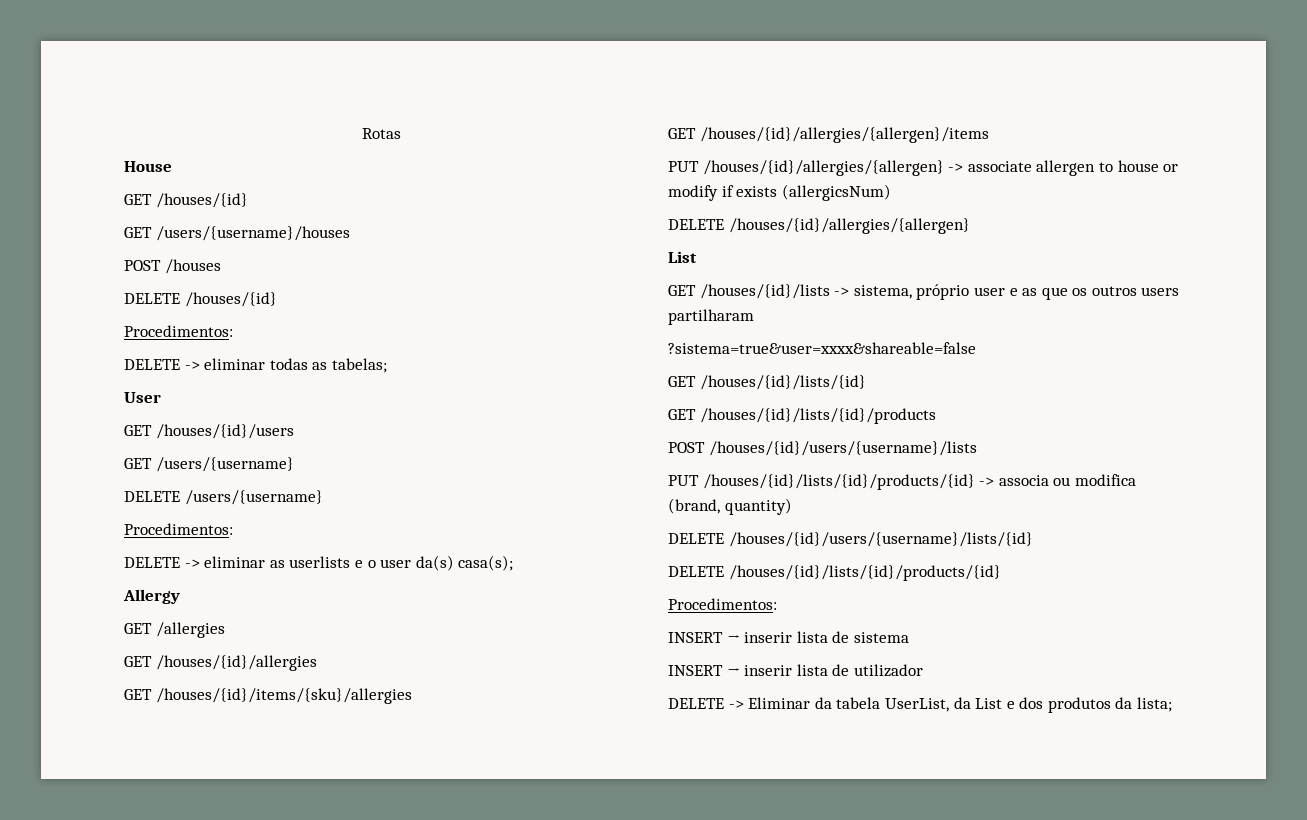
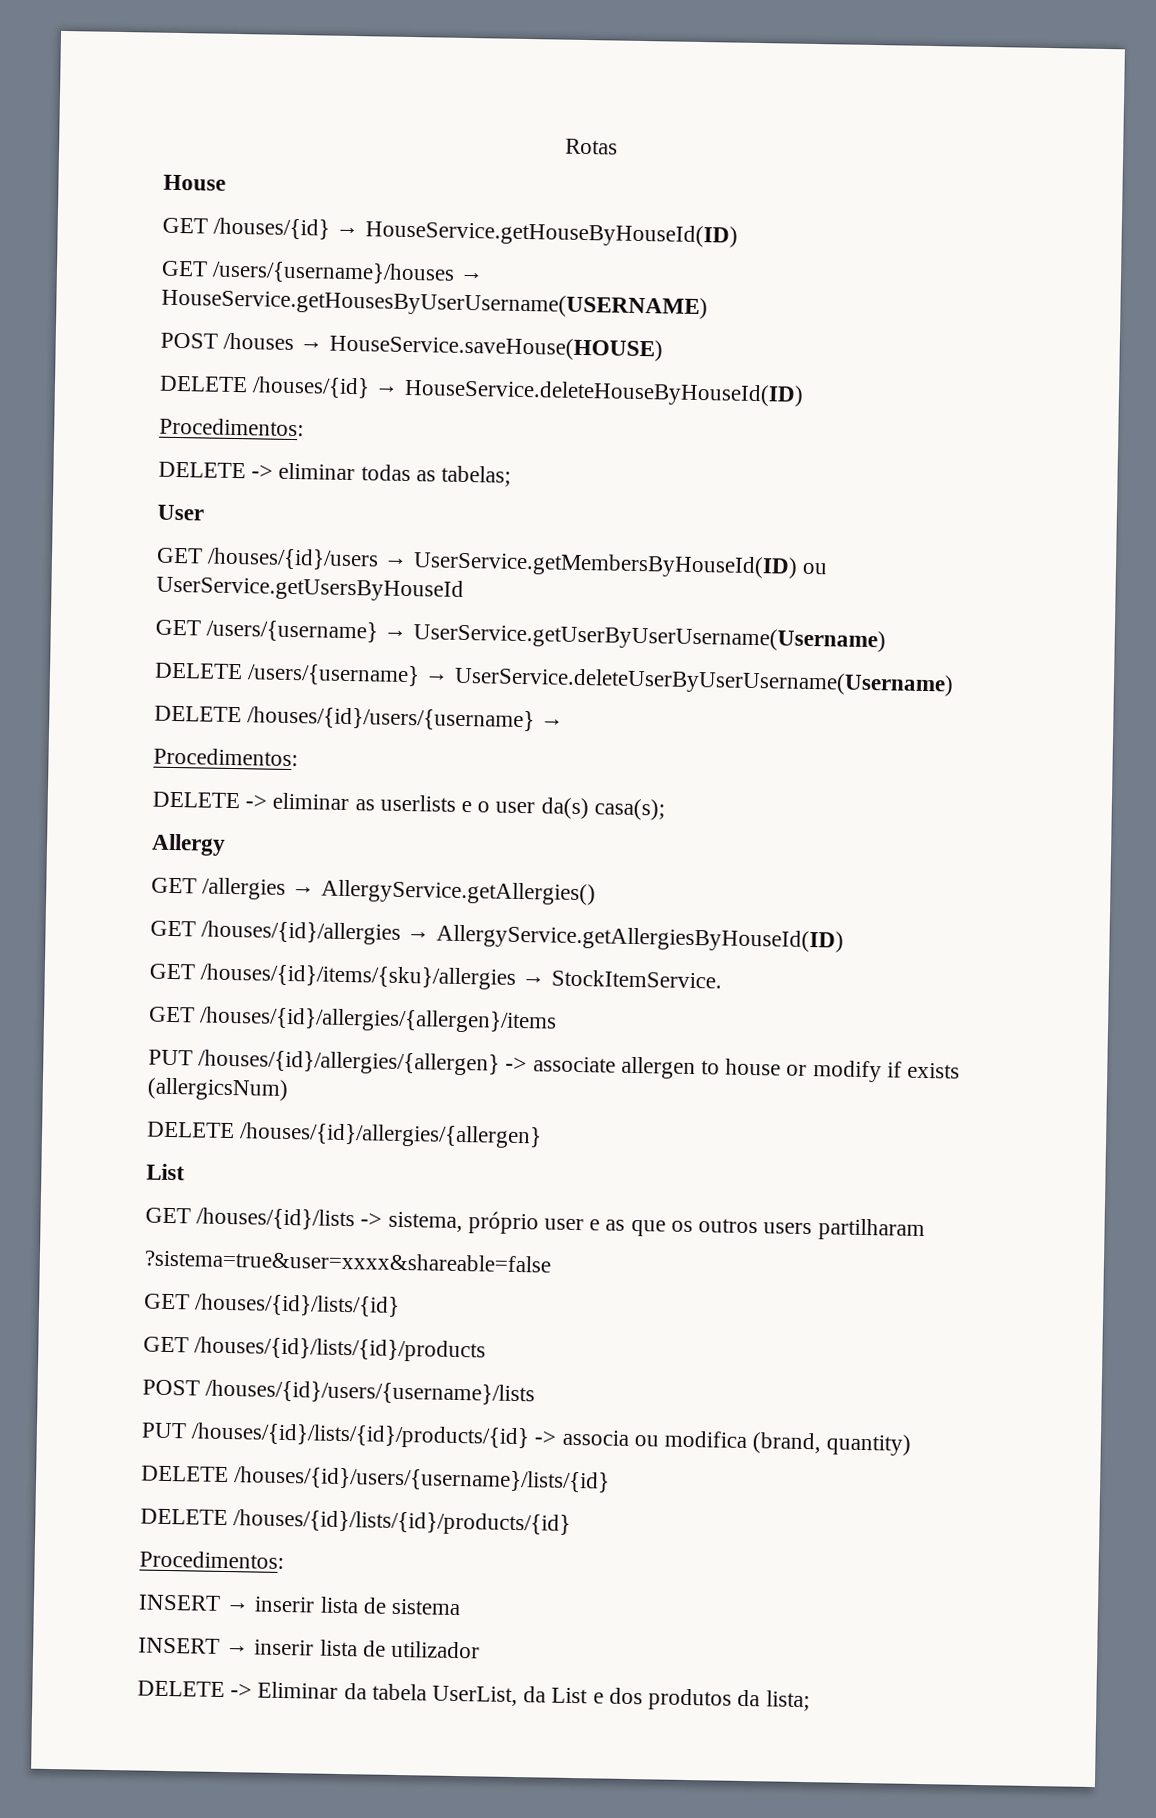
(248, 200) none -> [335,220,738,248] → HouseService.getHouseByHouseId(ID)
(350, 233) none -> [459,271,484,282] [161,288,708,320] → HouseService.getHousesByUserUsername(USERNAME)
(221, 266) none -> [299,334,663,362] → HouseService.saveHouse(HOUSE)
(277, 299) none -> [374,378,804,407] → HouseService.deleteHouseByHouseId(ID)
(294, 431) none -> [383,551,828,579] [156,575,464,602] → UserService.getMembersByHouseId(ID) ou UserService.getUsersByHouseId
(294, 464) none -> [383,623,886,653] → UserService.getUserByUserUsername(Username)
(323, 497) none -> [424,666,954,697] [154,705,565,732] → UserService.deleteUserByUserUsername(Username) // DELETE /houses/{id}/users/{username} →
(225, 630) none -> [291,879,596,906] → AllergyService.getAllergies()
(317, 663) none -> [406,924,844,953] → AllergyService.getAllergiesByHouseId(ID)
(412, 696) none -> [521,969,722,989] → StockItemService.

